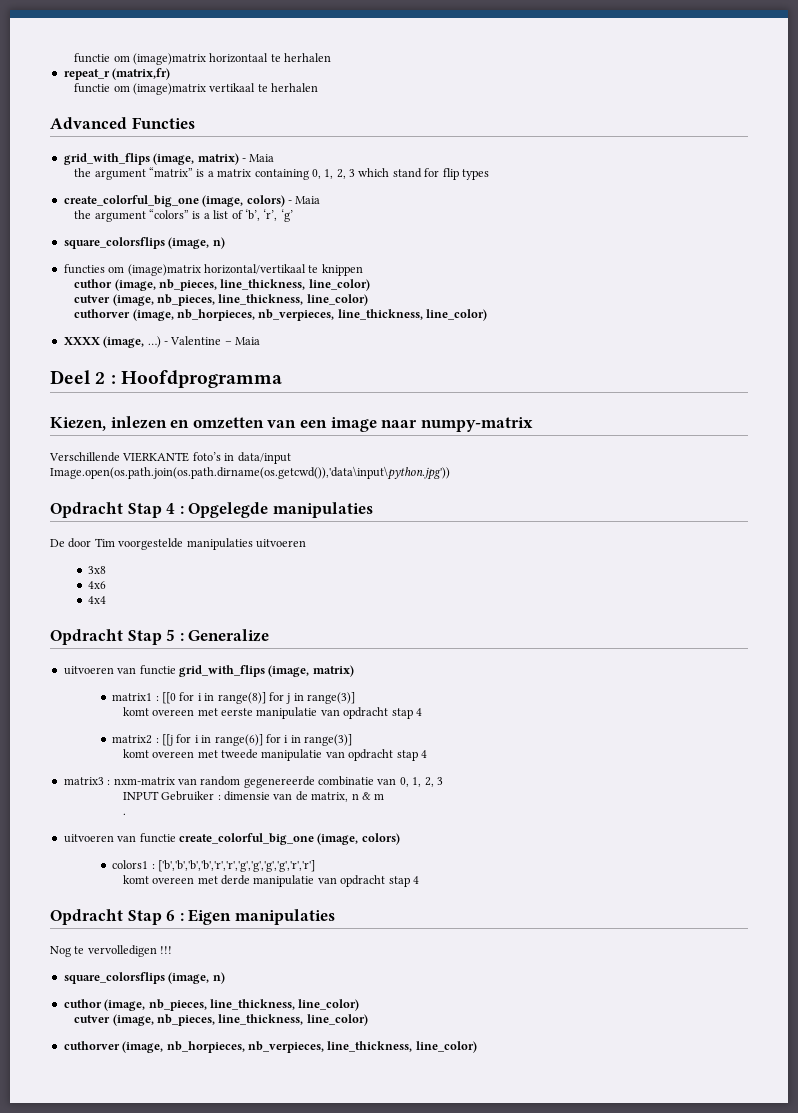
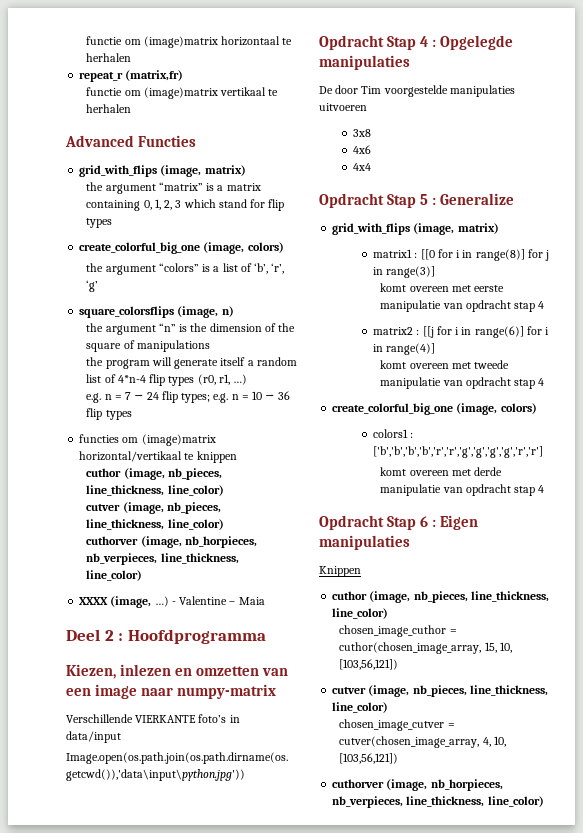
[241,154,275,162] - Maia -> (246, 170) none
[287,196,321,204] - Maia -> (284, 247) none
(225, 243) none -> [86,323,296,335] [86,340,210,352] [86,357,297,369] [86,374,248,386] [86,391,290,403] [86,408,132,420] // the argument “n” is the dimension of the square of manipulations // the program will generate itself a random list of 4*n-4 flip types (r0, r1, …) // e.g. n = 7 → 24 flip types; e.g. n = 10 → 36 flip types
[63,665,176,675] uitvoeren van functie -> (515, 199) none
[304,734,353,746] range(3)] -> [386,343,436,355] range(4)]
[63,776,443,788] [122,791,385,802] [122,813,126,815] [63,833,176,843] matrix3 : nxm-matrix van random gegenereerde combinatie van 0, 1, 2, 3 // INPUT Gebruiker : dimensie van de matrix, n & m // . // uitvoeren van functie -> (545, 382) none
[50,945,173,957] [63,972,225,984] [63,999,360,1011] [74,1014,368,1026] Nog te vervolledigen !!! // square_colorsflips (image, n) // cuthor (image, nb_pieces, line_thickness, line_color) // cutver (image, nb_pieces, line_thickness, line_color) -> [319,566,361,577] [332,591,549,603] [332,608,389,619] [339,625,457,637] [339,642,512,654] [339,659,399,670] [332,685,548,697] [332,702,389,713] [339,719,455,731] [339,736,506,748] [339,753,399,764] Knippen // cuthor (image, nb_pieces, line_thickness, line_color) // chosen_image_cuthor = cuthor(chosen_image_array, 15, 10, [103,56,121]) // cutver (image, nb_pieces, line_thickness, line_color) // chosen_image_cutver = cutver(chosen_image_array, 4, 10, [103,56,121])

